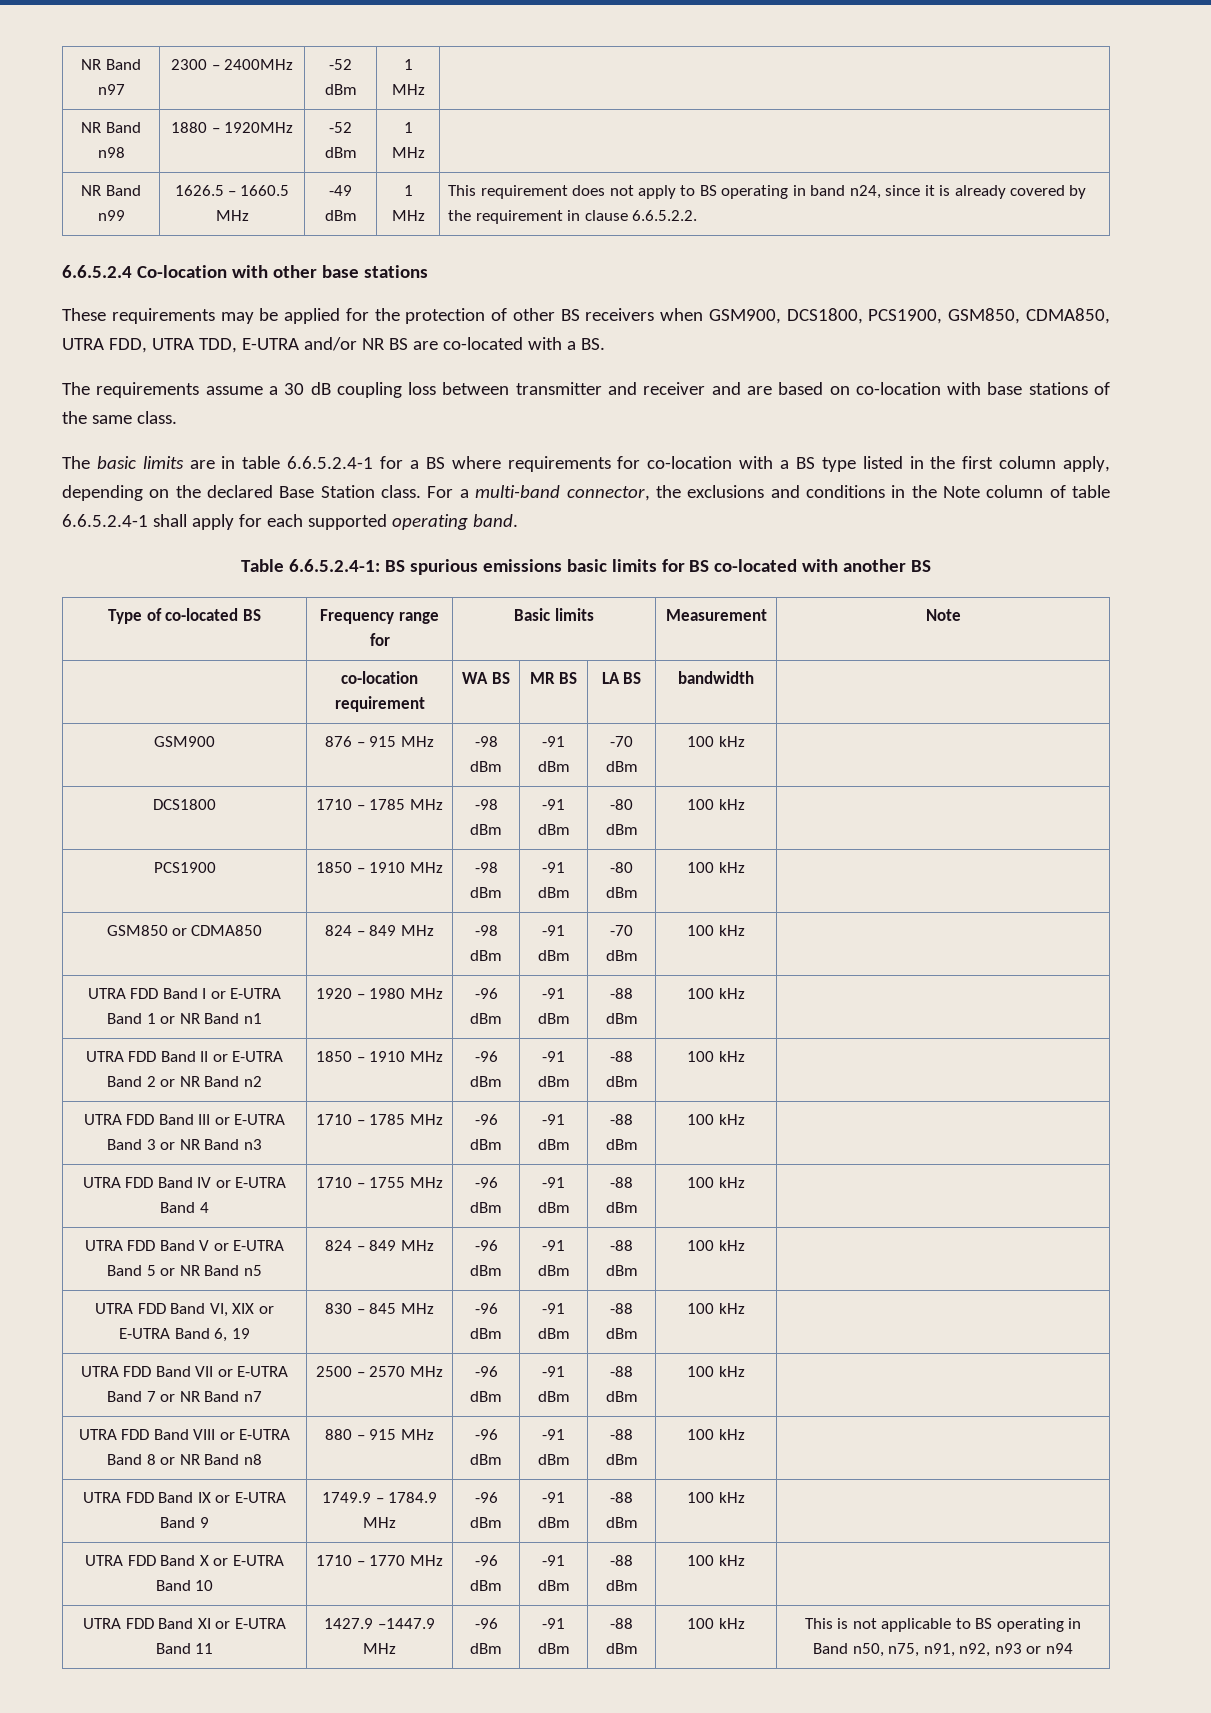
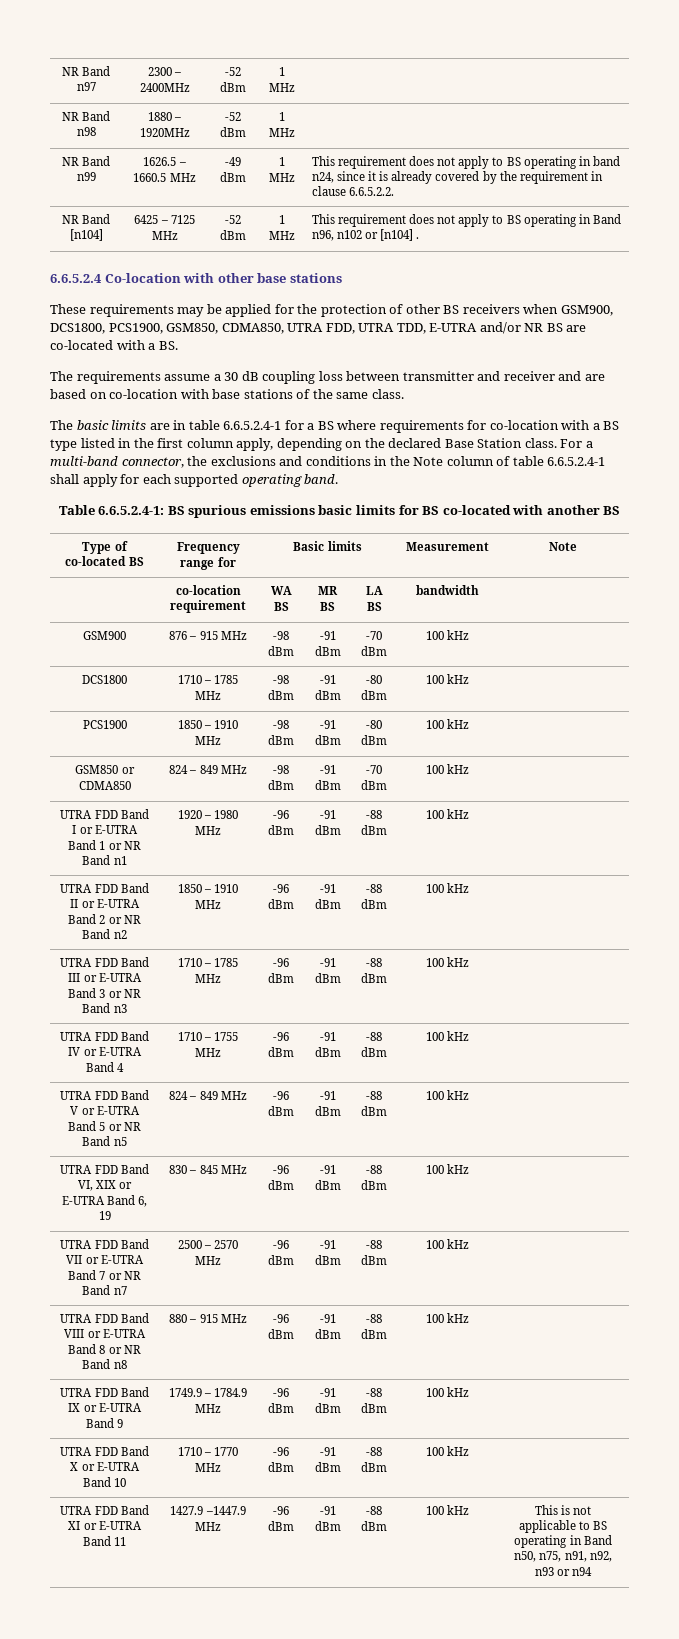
(698, 215) none -> [61,214,111,224] [69,229,103,241] [134,215,195,224] [151,231,178,240] [225,215,241,224] [220,230,246,240] [278,215,285,224] [268,231,295,240] [311,214,621,227] [311,229,420,241] // NR Band [n104] | 6425 – 7125 MHz | -52 dBm | 1 MHz | This requirement does not apply to BS operating in Band n96, n102 or [n104] .

